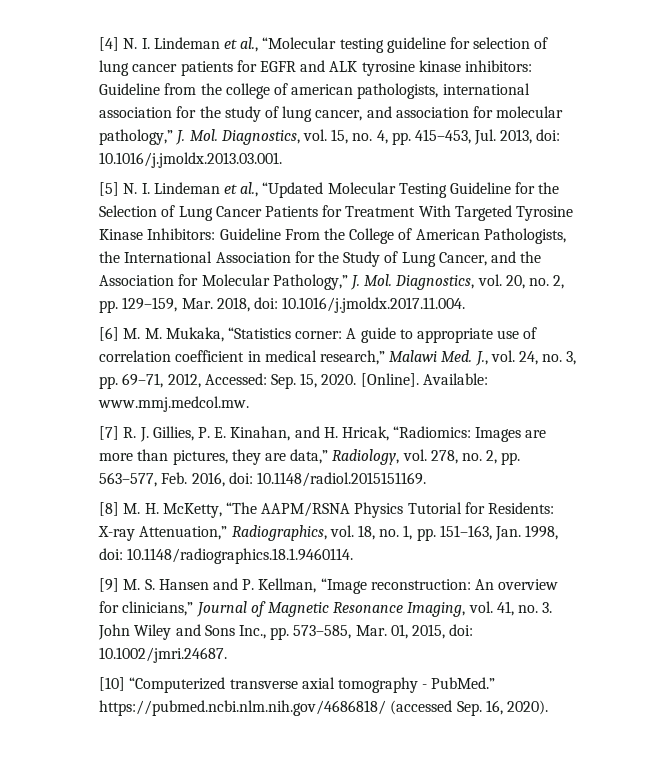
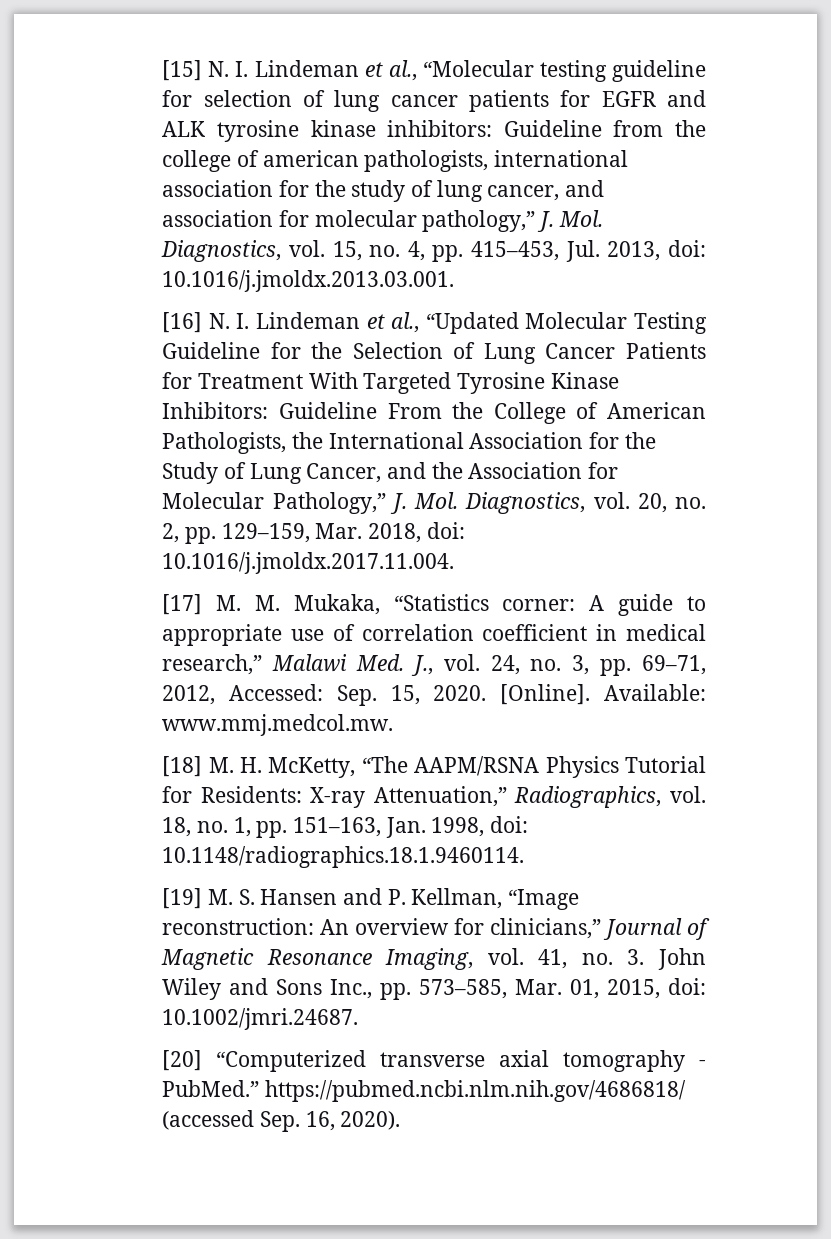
[99,37,120,51] [4] -> [162,60,203,81] [15]
[99,182,120,196] [5] -> [162,312,203,333] [16]
[99,327,120,341] [6] -> [162,594,203,615] [17]
[99,426,547,442] [99,449,521,465] [99,472,426,487] [99,502,120,516] [7] R. J. Gillies, P. E. Kinahan, and H. Hricak, “Radiomics: Images are more than pictures, they are data,” Radiology, vol. 278, no. 2, pp. 563–577, Feb. 2016, doi: 10.1148/radiol.2015151169. // [8] -> [162,756,203,777] [18]
[99,578,120,592] [9] -> [162,888,203,909] [19]
[99,677,126,691] [10] -> [162,1050,203,1071] [20]

